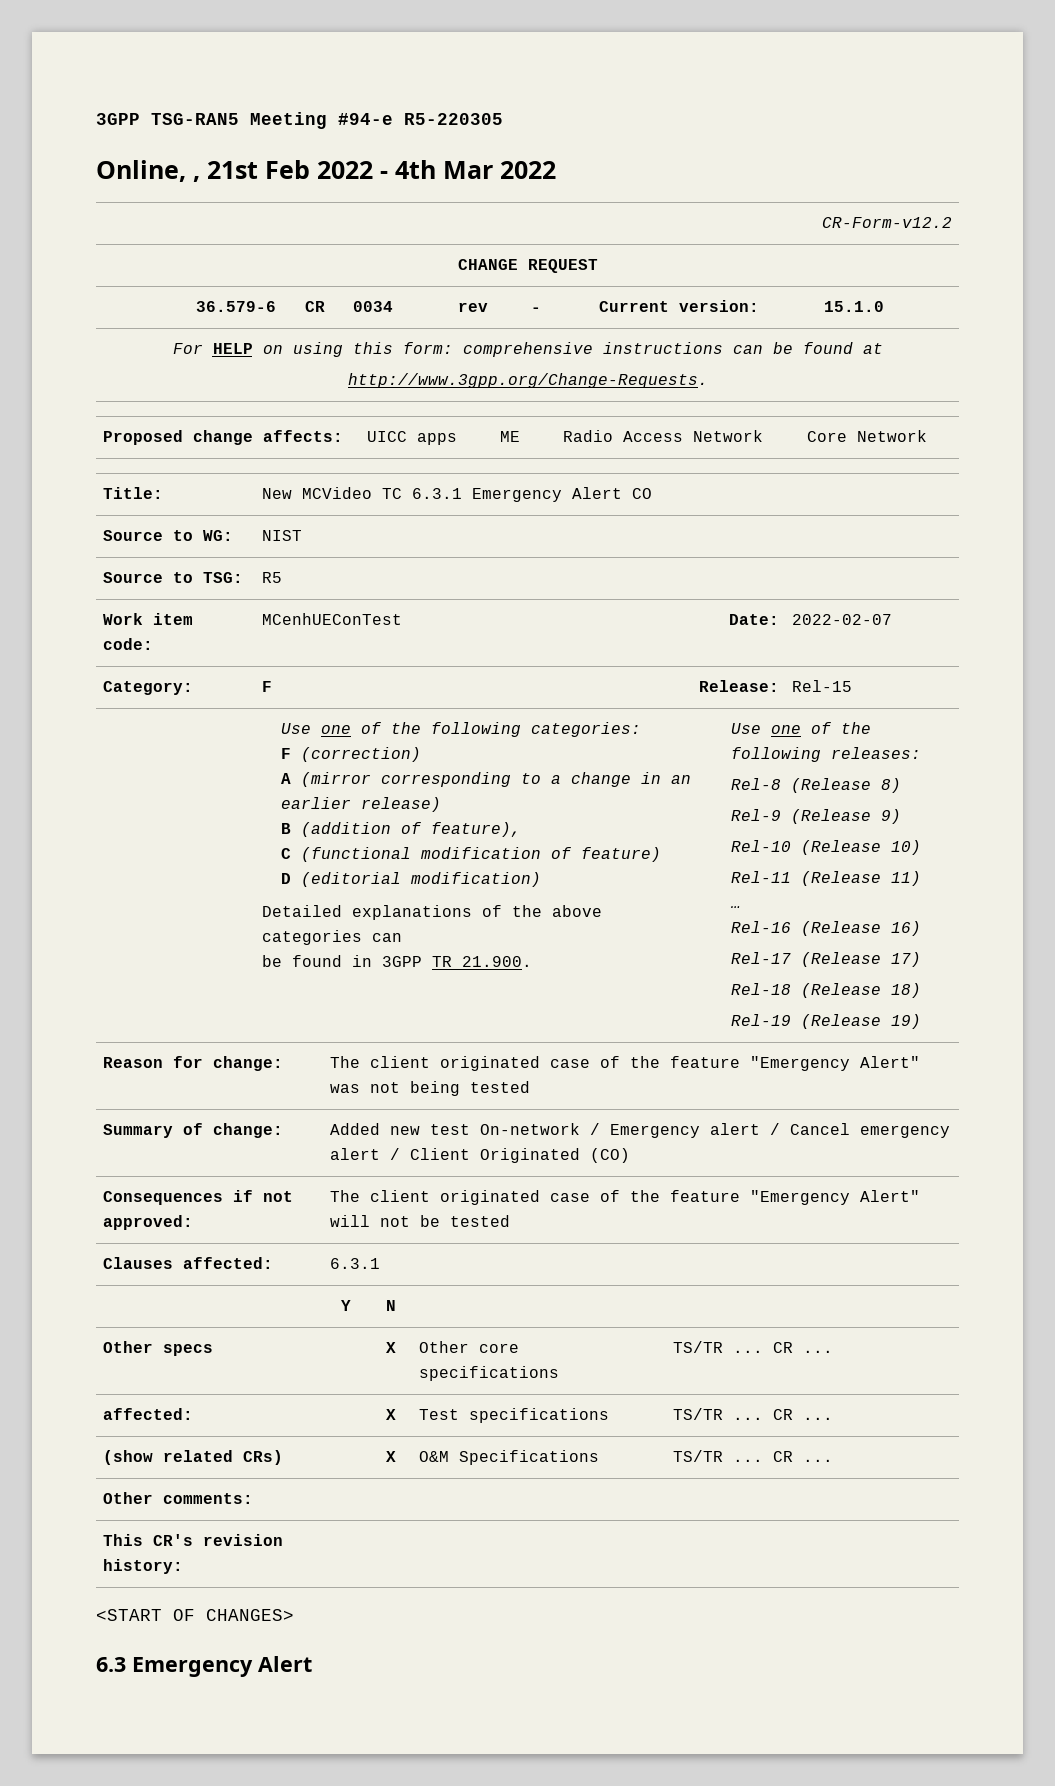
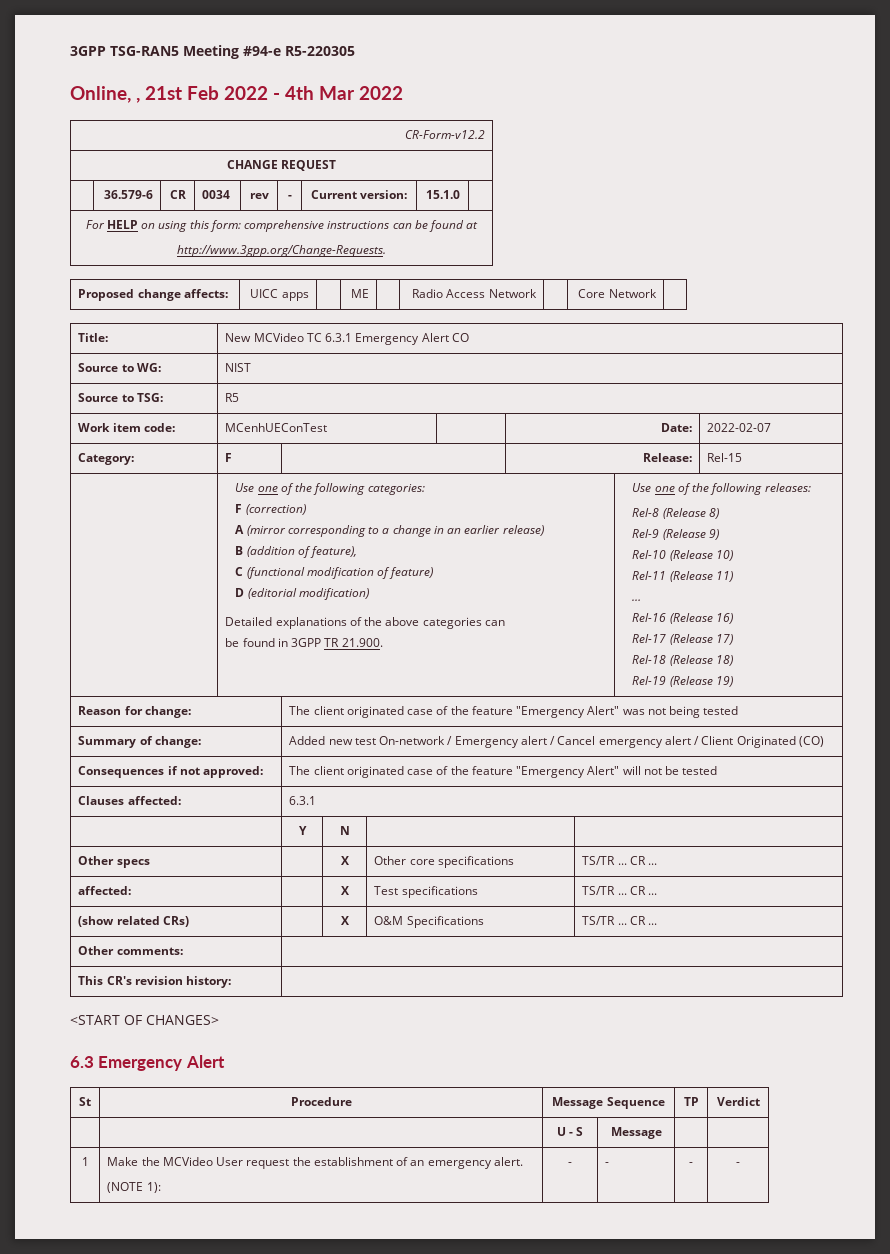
(312, 1664) none -> [79,1097,91,1106] [290,1097,352,1106] [552,1097,665,1109] [683,1097,699,1106] [716,1097,760,1106] [556,1127,584,1136] [610,1127,662,1139] [81,1157,89,1166] [107,1157,523,1169] [107,1182,161,1193] [568,1162,572,1166] [605,1162,610,1166] [689,1162,693,1166] [736,1162,740,1166] // St | Procedure | Message Sequence | TP | Verdict // | | U - S | Message | | // 1 | Make the MCVideo User request the establishment of an emergency alert. // (NOTE 1): | - | - | - | -

